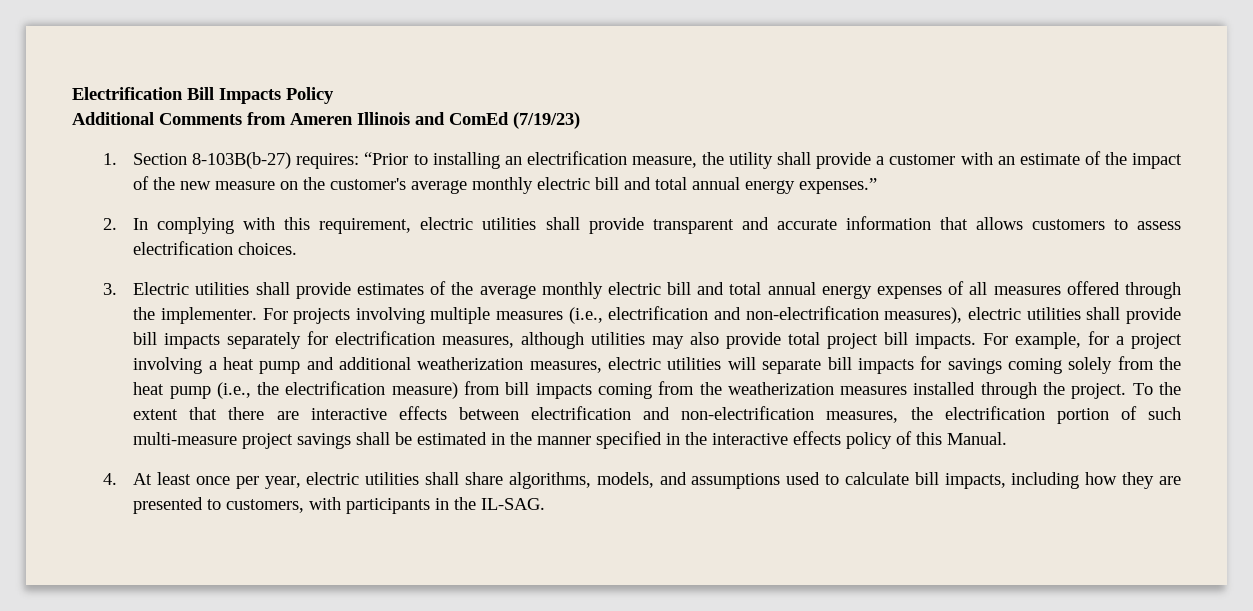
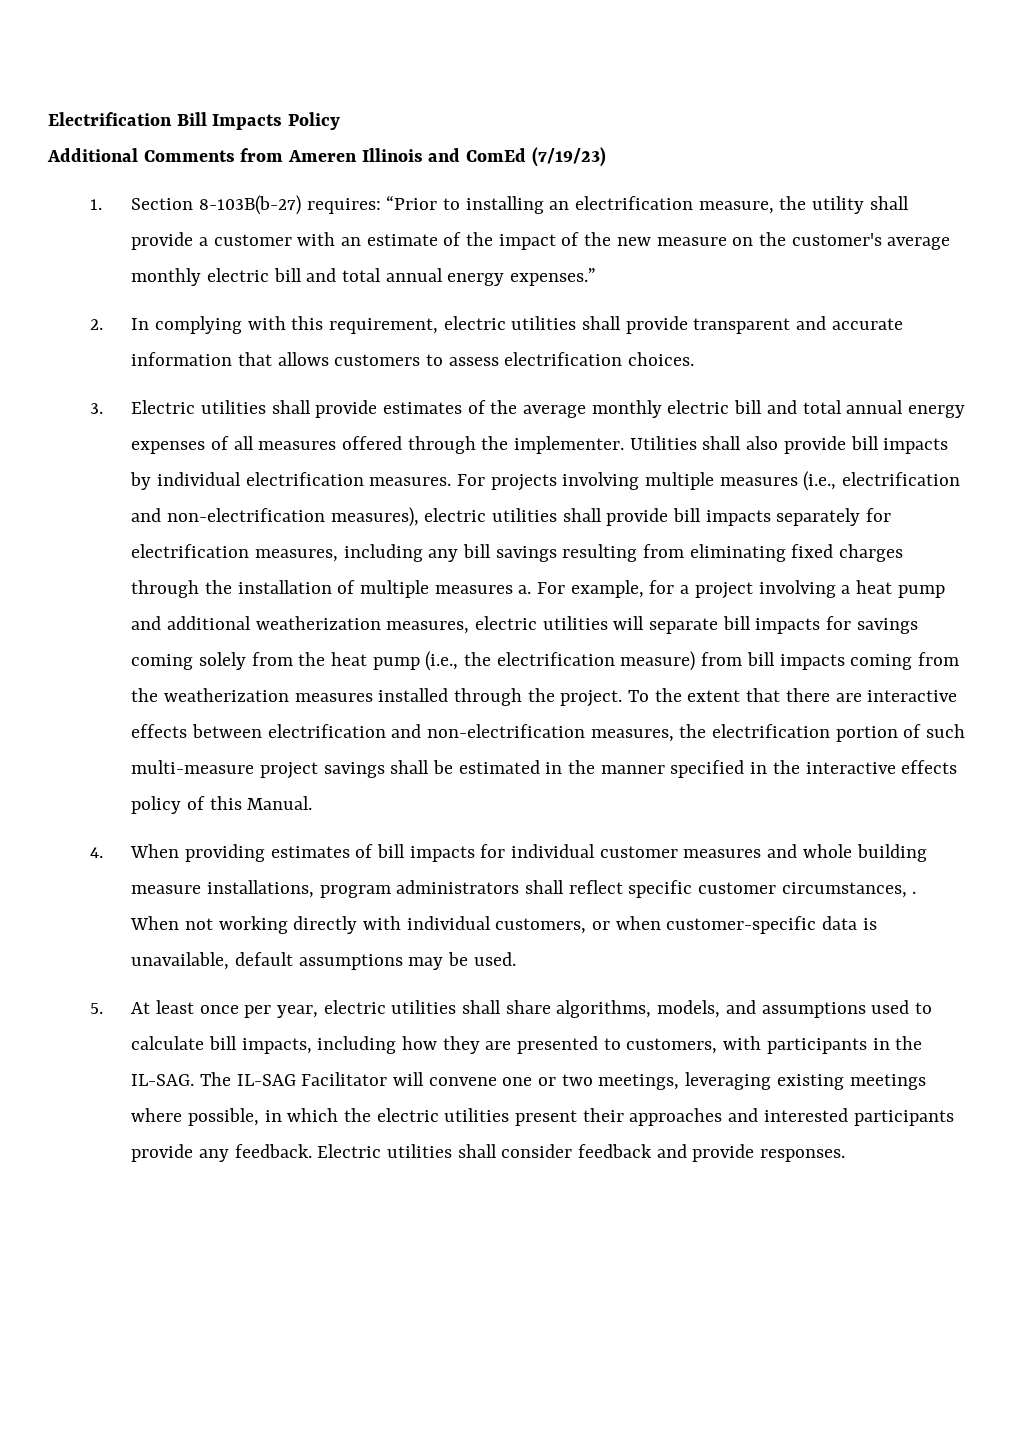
(257, 315) none -> [629,436,949,454] [130,472,452,490] Utilities shall also provide bill impacts by individual electrification measures.
[521,332,977,349] although utilities may also provide total project bill impacts. -> [343,544,904,562] [131,580,532,598] including any bill savings resulting from eliminating fixed charges through the installation of multiple measures a.
(117, 479) none -> [130,844,927,862] [131,880,917,898] [130,916,877,934] [131,952,516,970] [89,1003,103,1014] When providing estimates of bill impacts for individual customer measures and whole building measure installations, program administrators shall reflect specific customer circumstances, . When not working directly with individual customers, or when customer-specific data is unavailable, default assumptions may be used. // 5.
(546, 504) none -> [200,1072,926,1090] [131,1108,954,1126] [131,1144,846,1162] The IL-SAG Facilitator will convene one or two meetings, leveraging existing meetings where possible, in which the electric utilities present their approaches and interested participants provide any feedback. Electric utilities shall consider feedback and provide responses.

